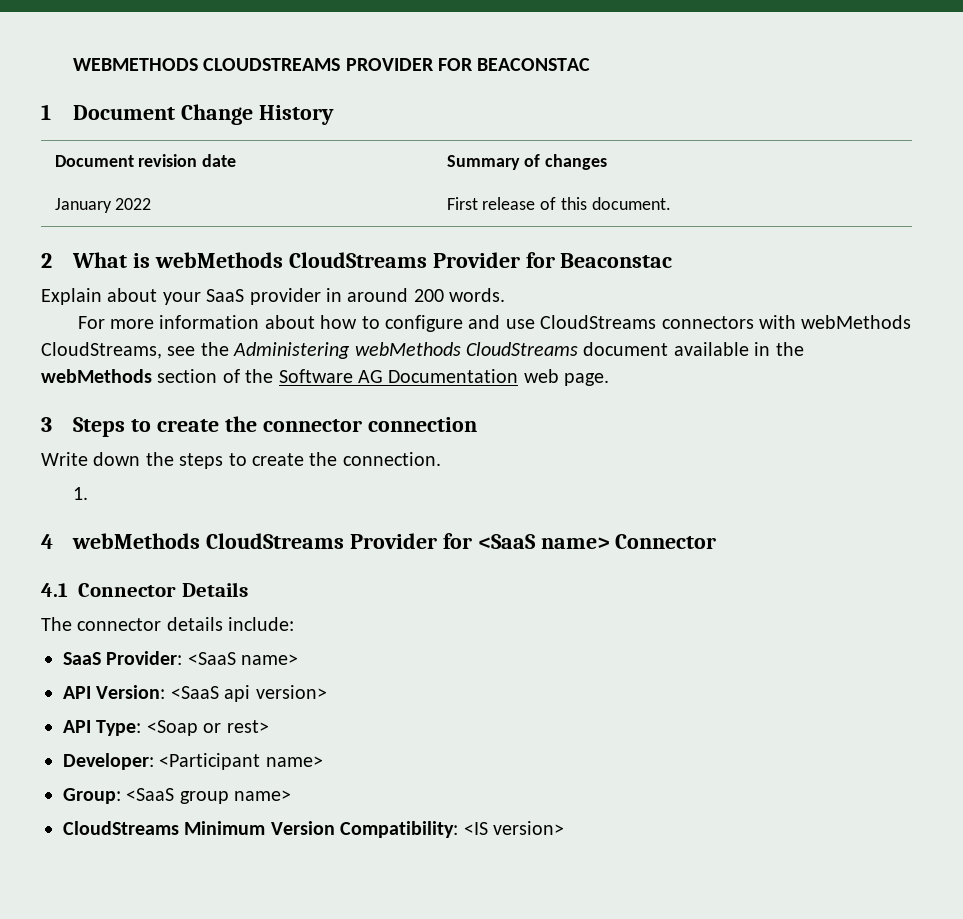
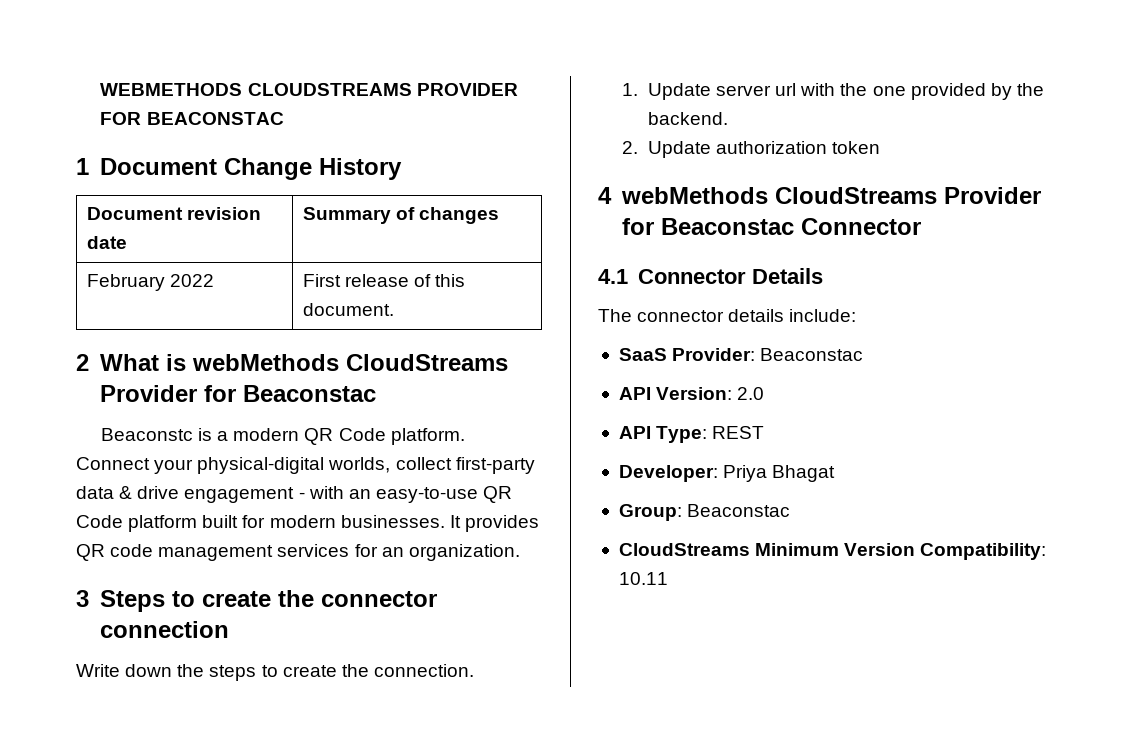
[54,198,112,213] January -> [86,274,165,291] February
[41,288,506,305] [77,315,912,332] [41,342,804,359] [41,369,610,386] Explain about your SaaS provider in around 200 words. // For more information about how to configure and use CloudStreams connectors with webMethods CloudStreams, see the Administering webMethods CloudStreams document available in the webMethods section of the Software AG Documentation web page. -> [100,428,465,445] [76,457,535,474] [76,486,513,503] [76,515,539,532] [76,544,520,561] Beaconstc is a modern QR Code platform. Connect your physical-digital worlds, collect first-party data & drive engagement - with an easy-to-use QR Code platform built for modern businesses. It provides QR code management services for an organization.
(88, 493) none -> [647,83,1044,100] [647,112,728,125] [622,141,881,158] Update server url with the one provided by the backend. // 2. Update authorization token
[477,534,610,549] <SaaS name> -> [661,218,795,235] Beaconstac
[187,652,299,665] <SaaS name> -> [760,348,864,361] Beaconstac
[170,685,327,702] <SaaS api version> -> [737,387,765,400] 2.0
[146,720,269,736] <Soap or rest> -> [712,426,765,439] REST
[159,753,323,770] <Participant name> -> [723,465,836,482] Priya Bhagat
[126,788,292,804] <SaaS group name> -> [687,504,791,517] Beaconstac
[463,821,564,835] <IS version> -> [618,572,668,585] 10.11

